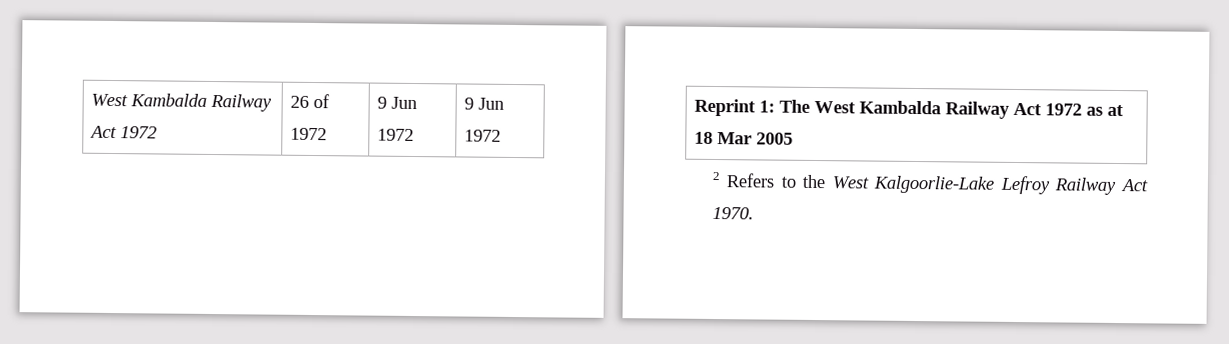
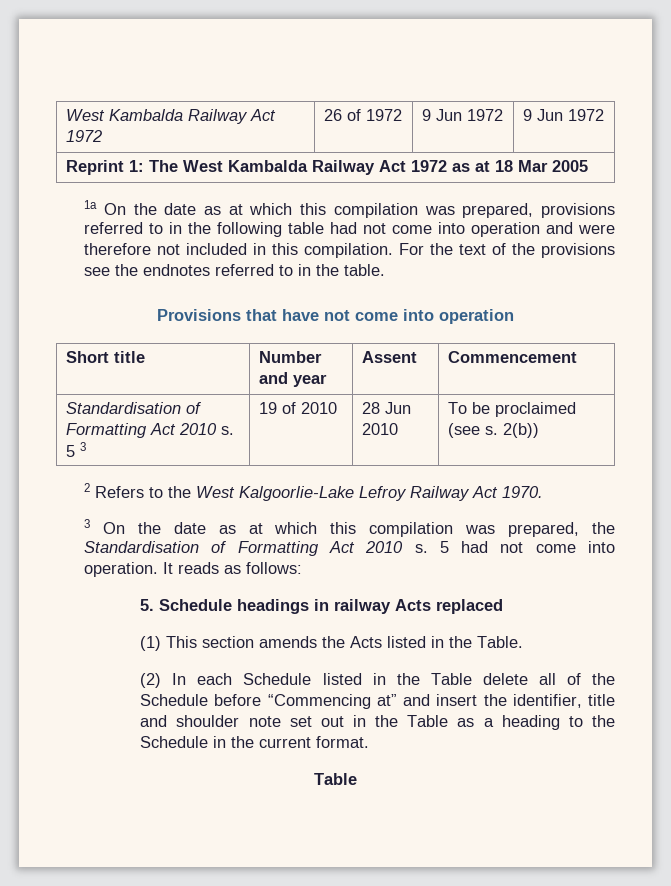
(794, 138) none -> [84,200,615,218] [84,222,615,237] [84,243,616,258] [84,264,386,276] [157,309,514,324] [66,351,146,363] [259,351,323,363] [259,372,328,387] [362,351,418,363] [448,351,578,363] [66,402,203,414] [66,423,235,438] [66,442,87,457] [259,402,338,414] [362,402,412,414] [362,423,399,435] [448,402,577,417] [448,423,540,438] // 1a On the date as at which this compilation was prepared, provisions referred to in the following table had not come into operation and were therefore not included in this compilation. For the text of the provisions see the endnotes referred to in the table. // Provisions that have not come into operation // Short title | Number and year | Assent | Commencement // Standardisation of Formatting Act 2010 s. 5 3 | 19 of 2010 | 28 Jun 2010 | To be proclaimed (see s. 2(b))
(754, 213) none -> [84,519,615,537] [84,541,616,556] [84,562,303,577] [140,599,504,614] [140,636,524,651] [140,673,615,688] [140,694,616,709] [140,715,615,730] [140,736,370,748] [314,773,357,785] // 3 On the date as at which this compilation was prepared, the Standardisation of Formatting Act 2010 s. 5 had not come into operation. It reads as follows: // 5. Schedule headings in railway Acts replaced // (1) This section amends the Acts listed in the Table. // (2) In each Schedule listed in the Table delete all of the Schedule before “Commencing at” and insert the identifier, title and shoulder note set out in the Table as a heading to the Schedule in the current format. // Table

